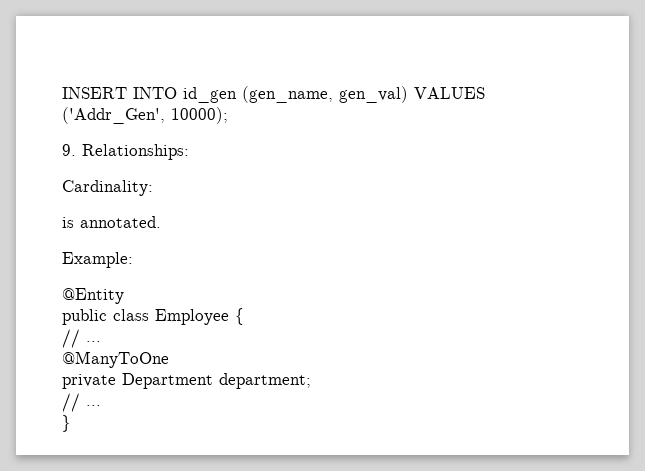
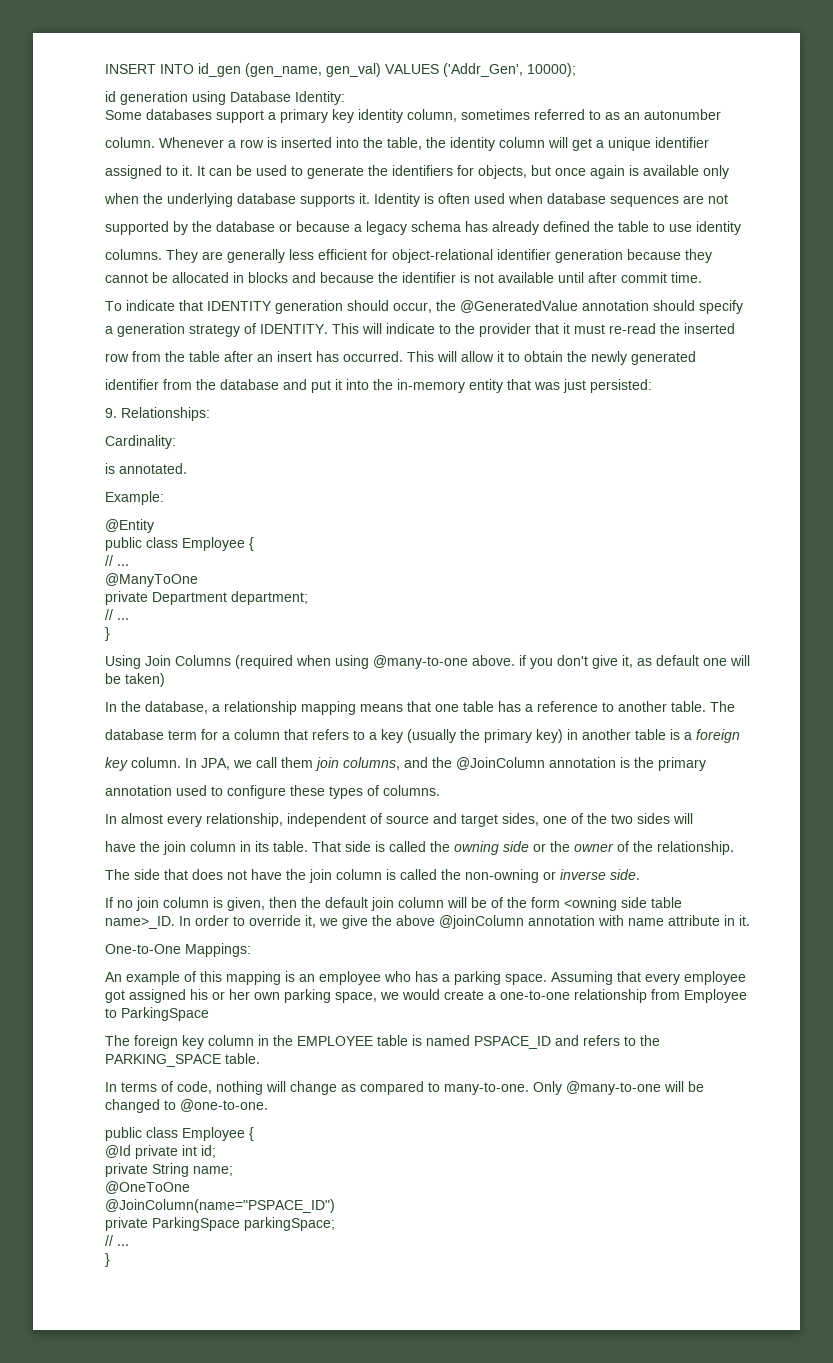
(228, 115) none -> [105,91,345,105] [105,109,721,123] [105,137,709,151] [105,165,729,179] [104,193,728,207] [105,221,741,235] [105,249,712,263] [105,272,702,283] [105,300,743,314] [105,323,735,337] [105,351,696,365] [105,379,652,393] // id generation using Database Identity: // Some databases support a primary key identity column, sometimes referred to as an autonumber // column. Whenever a row is inserted into the table, the identity column will get a unique identifier // assigned to it. It can be used to generate the identifiers for objects, but once again is available only // when the underlying database supports it. Identity is often used when database sequences are not // supported by the database or because a legacy schema has already defined the table to use identity // columns. They are generally less efficient for object-relational identifier generation because they // cannot be allocated in blocks and because the identifier is not available until after commit time. // To indicate that IDENTITY generation should occur, the @GeneratedValue annotation should specify // a generation strategy of IDENTITY. This will indicate to the provider that it must re-read the inserted // row from the table after an insert has occurred. This will allow it to obtain the newly generated // identifier from the database and put it into the in-memory entity that was just persisted:
(71, 423) none -> [105,655,750,669] [105,673,165,687] [105,701,735,715] [105,729,740,743] [105,757,706,771] [105,785,440,799] [105,813,693,827] [105,841,734,855] [105,869,640,883] [105,897,682,911] [105,915,750,929] [105,943,251,957] [105,971,746,985] [105,989,747,1003] [105,1007,209,1021] [105,1035,660,1049] [105,1053,260,1067] [105,1081,704,1095] [105,1099,268,1113] [105,1127,254,1141] [105,1145,216,1159] [105,1163,233,1177] [105,1181,190,1194] [105,1199,335,1213] [105,1217,335,1231] [105,1235,129,1246] [105,1253,110,1267] // Using Join Columns (required when using @many-to-one above. if you don't give it, as default one will be taken) // In the database, a relationship mapping means that one table has a reference to another table. The // database term for a column that refers to a key (usually the primary key) in another table is a foreign // key column. In JPA, we call them join columns, and the @JoinColumn annotation is the primary // annotation used to configure these types of columns. // In almost every relationship, independent of source and target sides, one of the two sides will // have the join column in its table. That side is called the owning side or the owner of the relationship. // The side that does not have the join column is called the non-owning or inverse side. // If no join column is given, then the default join column will be of the form <owning side table name>_ID. In order to override it, we give the above @joinColumn annotation with name attribute in it. // One-to-One Mappings: // An example of this mapping is an employee who has a parking space. Assuming that every employee got assigned his or her own parking space, we would create a one-to-one relationship from Employee to ParkingSpace // The foreign key column in the EMPLOYEE table is named PSPACE_ID and refers to the PARKING_SPACE table. // In terms of code, nothing will change as compared to many-to-one. Only @many-to-one will be changed to @one-to-one. // public class Employee { // @Id private int id; // private String name; // @OneToOne // @JoinColumn(name="PSPACE_ID") // private ParkingSpace parkingSpace; // // ... // }

